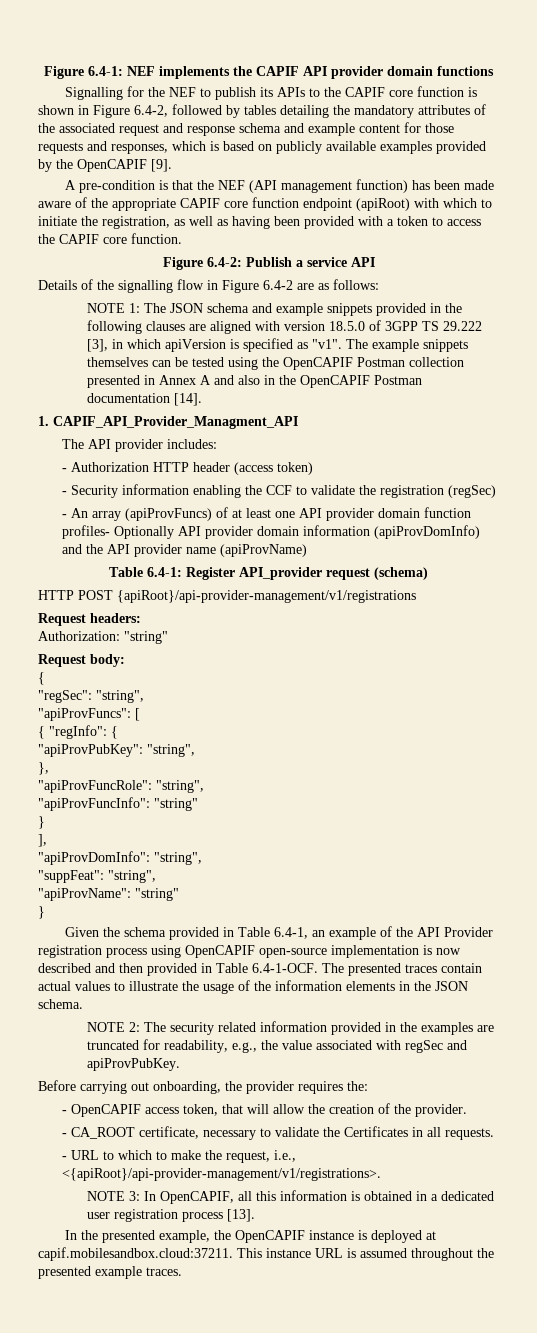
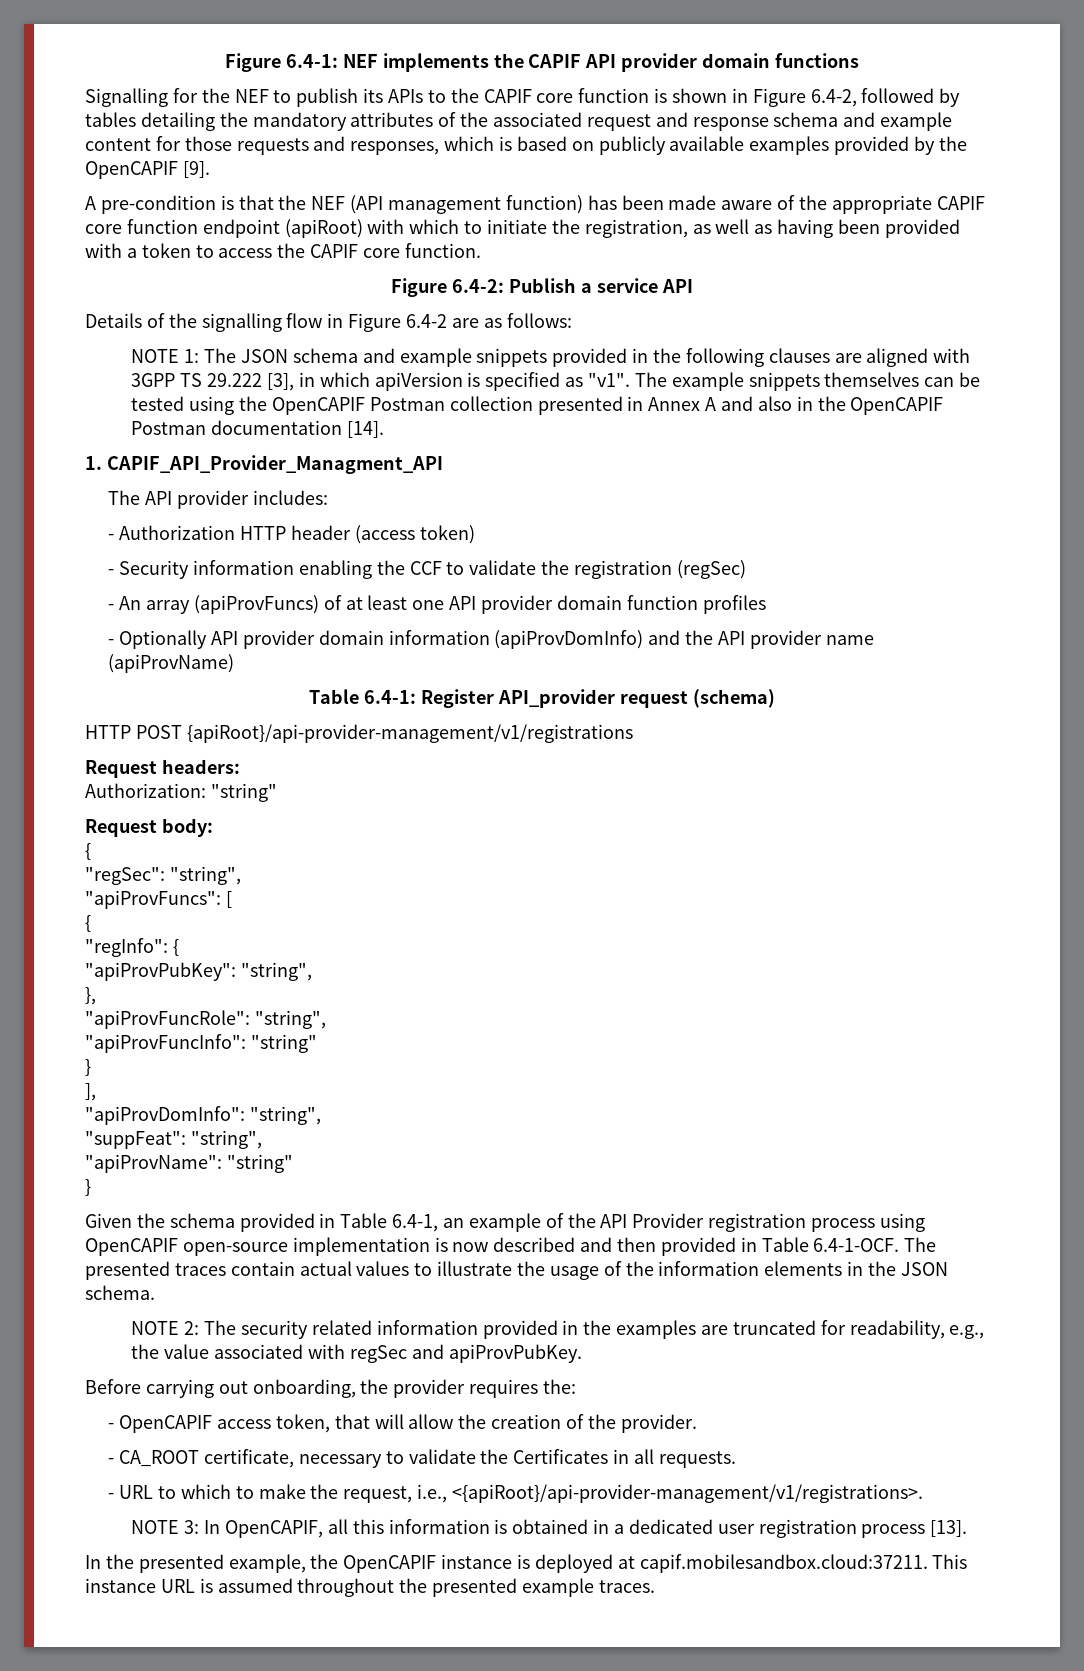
[283,320,381,331] version 18.5.0 of -> (971, 355) none
[62,525,111,539] profiles- -> [702,595,766,614] [108,639,115,645] profiles // -
(45, 732) none -> (91, 923) //

